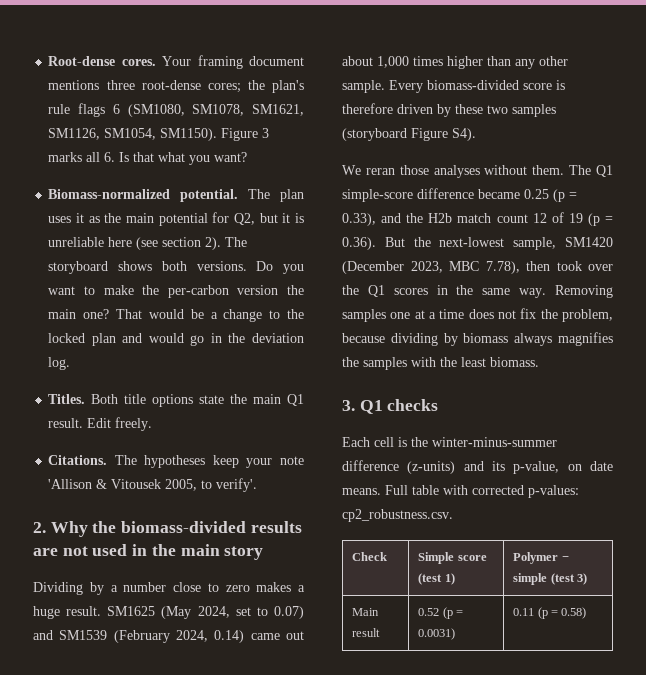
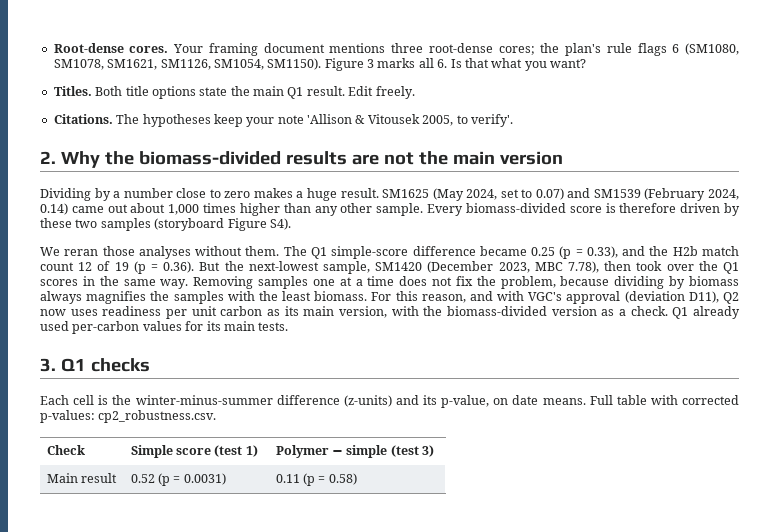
[48,189,304,202] [48,212,304,226] [48,237,248,250] [48,261,304,274] [48,285,304,298] [48,309,304,322] [48,333,304,346] [48,357,71,370] // Biomass-normalized potential. The plan uses it as the main potential for Q2, but it is unreliable here (see section 2). The storyboard shows both versions. Do you want to make the per-carbon version the main one? That would be a change to the locked plan and would go in the deviation log. -> (586, 63) none
[92,544,264,560] used in the main story -> [418,151,563,165] the main version
(539, 362) none -> [371,291,739,304] [40,306,740,319] [40,321,289,334] For this reason, and with VGC's approval (deviation D11), Q2 now uses readiness per unit carbon as its main version, with the biomass-divided version as a check. Q1 already used per-carbon values for its main tests.

